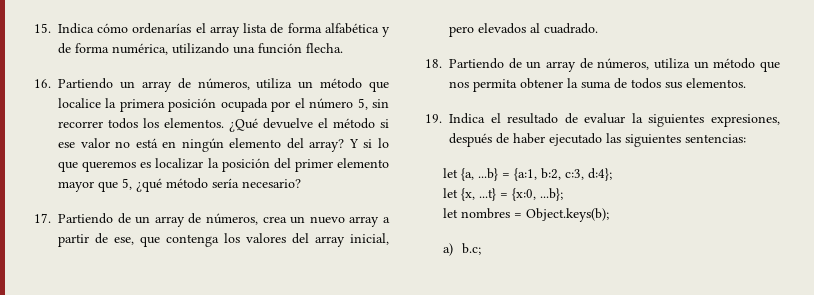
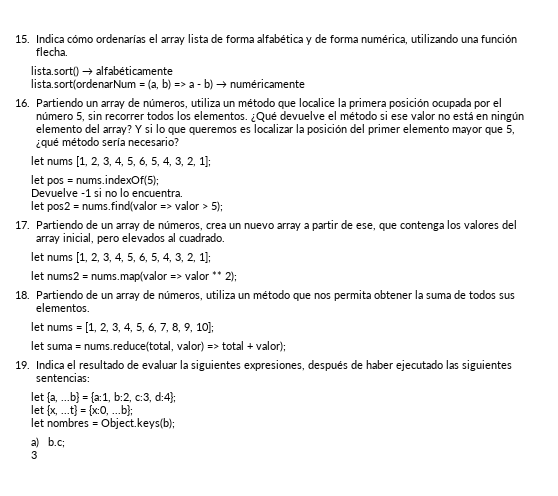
(343, 48) none -> [31,66,174,77] [31,79,306,90] // lista.sort() → alfabéticamente // lista.sort(ordenarNum = (a, b) => a - b) → numéricamente
(301, 183) none -> [31,156,212,167] [31,175,160,186] [31,188,184,197] [31,201,224,212] // let nums [1, 2, 3, 4, 5, 6, 5, 4, 3, 2, 1]; // let pos = nums.indexOf(5); // Devuelve -1 si no lo encuentra. // let pos2 = nums.find(valor => valor > 5);
(598, 28) none -> [31,252,212,263] [31,271,238,282] // let nums [1, 2, 3, 4, 5, 6, 5, 4, 3, 2, 1]; // let nums2 = nums.map(valor => valor ** 2);
(746, 83) none -> [31,322,215,333] [31,341,287,352] // let nums = [1, 2, 3, 4, 5, 6, 7, 8, 9, 10]; // let suma = nums.reduce(total, valor) => total + valor);
(481, 249) none -> [31,451,38,459] // 3

